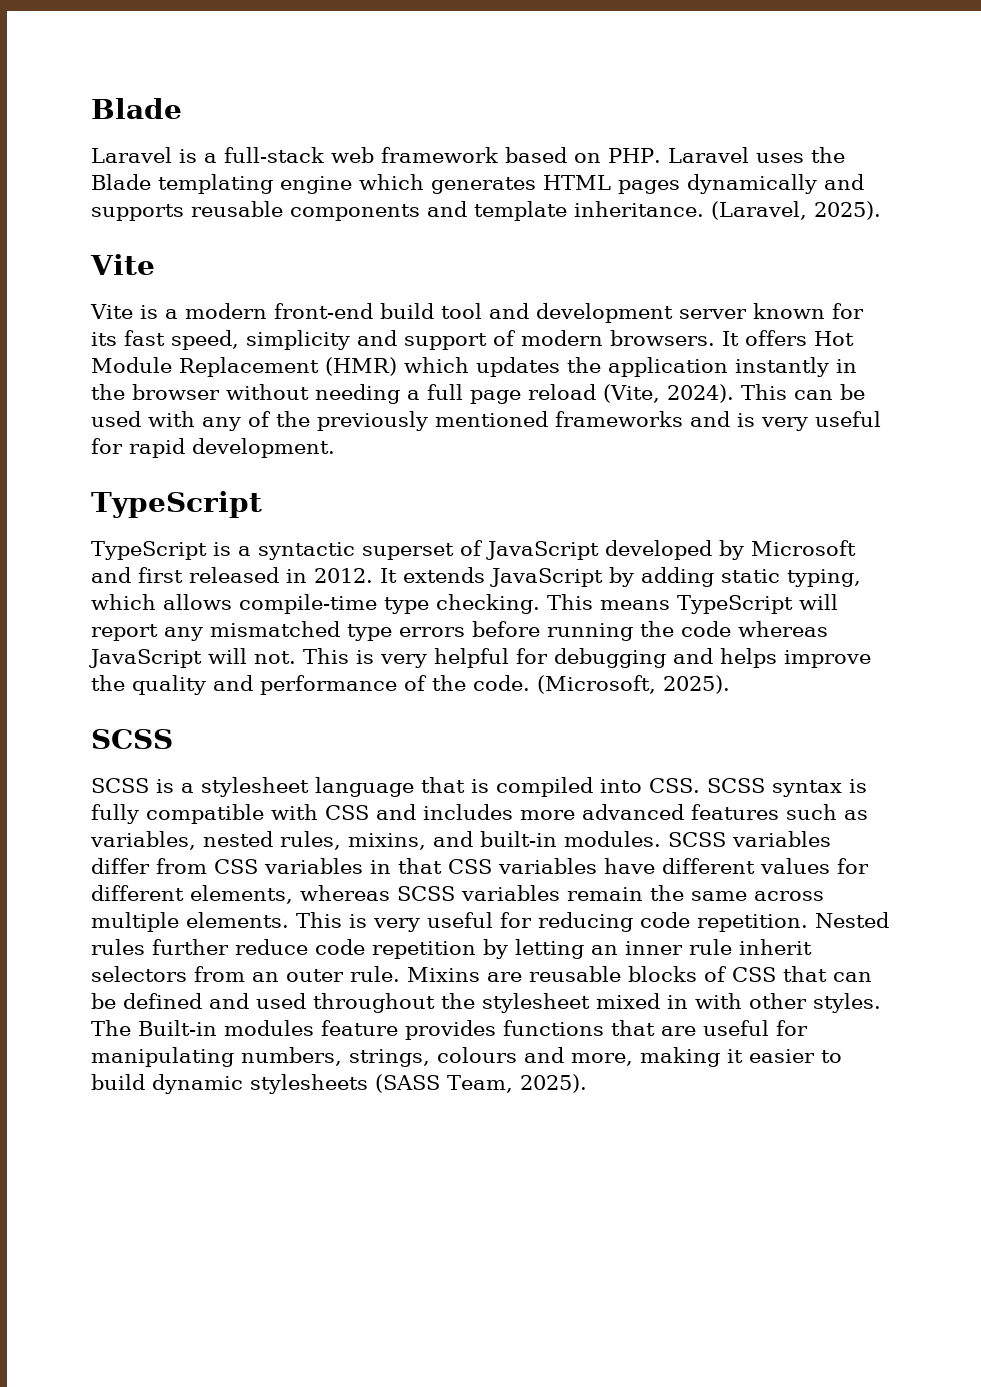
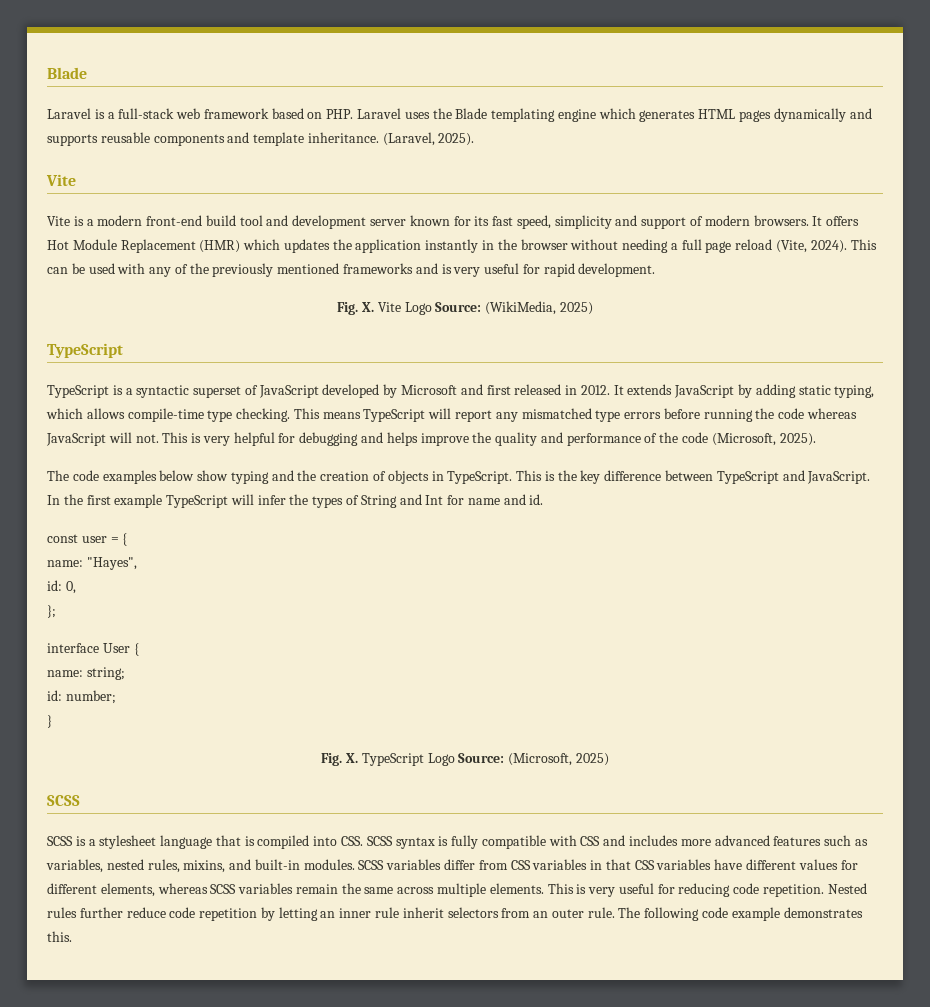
(335, 448) none -> [337,301,593,315] // Fig. X. Vite Logo Source: (WikiMedia, 2025)
[473,675,530,691] code. -> [682,432,709,443] code
(730, 684) none -> [47,470,871,484] [47,494,544,508] [47,533,128,546] [47,557,137,570] [47,580,76,594] [47,605,56,618] [47,643,139,656] [47,667,125,680] [47,690,116,704] [47,715,52,728] [321,753,609,766] // The code examples below show typing and the creation of objects in TypeScript. This is the key difference between TypeScript and JavaScript. In the first example TypeScript will infer the types of String and Int for name and id. // const user = { // name: "Hayes", // id: 0, // }; // interface User { // name: string; // id: number; // } // Fig. X. TypeScript Logo Source: (Microsoft, 2025)
[407,966,872,982] [91,993,881,1013] [91,1020,808,1040] [91,1047,842,1067] [91,1074,587,1094] Mixins are reusable blocks of CSS that can be defined and used throughout the stylesheet mixed in with other styles. The Built-in modules feature provides functions that are useful for manipulating numbers, strings, colours and more, making it easier to build dynamic stylesheets (SASS Team, 2025). -> [618,907,863,921] [47,931,72,942] The following code example demonstrates this.

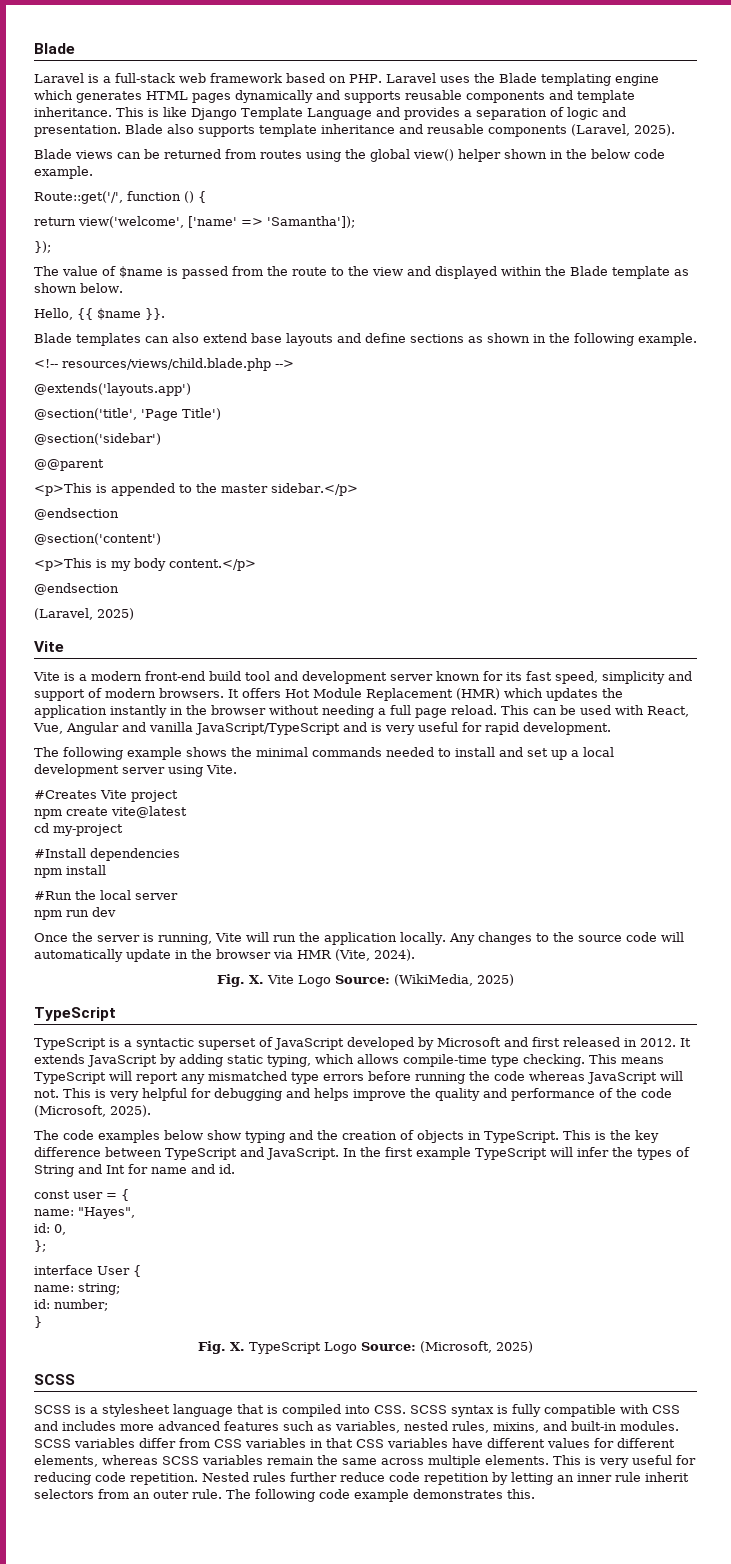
[382,132,475,146] (Laravel, 2025). -> [116,107,626,120] [34,124,675,137] [34,149,665,162] [34,166,93,179] [34,191,206,204] [34,216,355,228] [34,241,51,253] [34,266,689,279] [34,283,123,293] [34,308,165,320] [34,333,697,346] [34,358,294,371] [34,383,191,396] [34,408,221,421] [34,433,161,445] [34,459,104,471] [34,483,358,496] [34,508,119,520] [34,533,161,545] [34,558,256,571] [34,583,119,595] [34,608,134,620] This is like Django Template Language and provides a separation of logic and presentation. Blade also supports template inheritance and reusable components (Laravel, 2025). // Blade views can be returned from routes using the global view() helper shown in the below code example. // Route::get('/', function () { // return view('welcome', ['name' => 'Samantha']); // }); // The value of $name is passed from the route to the view and displayed within the Blade template as shown below. // Hello, {{ $name }}. // Blade templates can also extend base layouts and define sections as shown in the following example. // <!-- resources/views/child.blade.php --> // @extends('layouts.app') // @section('title', 'Page Title') // @section('sidebar') // @@parent // <p>This is appended to the master sidebar.</p> // @endsection // @section('content') // <p>This is my body content.</p> // @endsection // (Laravel, 2025)
[735,239,847,253] reload (Vite, 2024). -> [451,705,497,715] reload.
[149,263,414,277] any of the previously mentioned frameworks -> [647,706,689,717] [33,722,340,735] React, Vue, Angular and vanilla JavaScript/TypeScript
(656, 270) none -> [34,747,614,760] [34,764,237,777] [34,790,178,802] [34,806,187,819] [34,823,123,836] [34,848,180,861] [34,865,106,878] [34,890,178,900] [34,907,116,920] [34,932,684,945] [34,949,415,962] // The following example shows the minimal commands needed to install and set up a local development server using Vite. // #Creates Vite project // npm create vite@latest // cd my-project // #Install dependencies // npm install // #Run the local server // npm run dev // Once the server is running, Vite will run the application locally. Any changes to the source code will automatically update in the browser via HMR (Vite, 2024).

